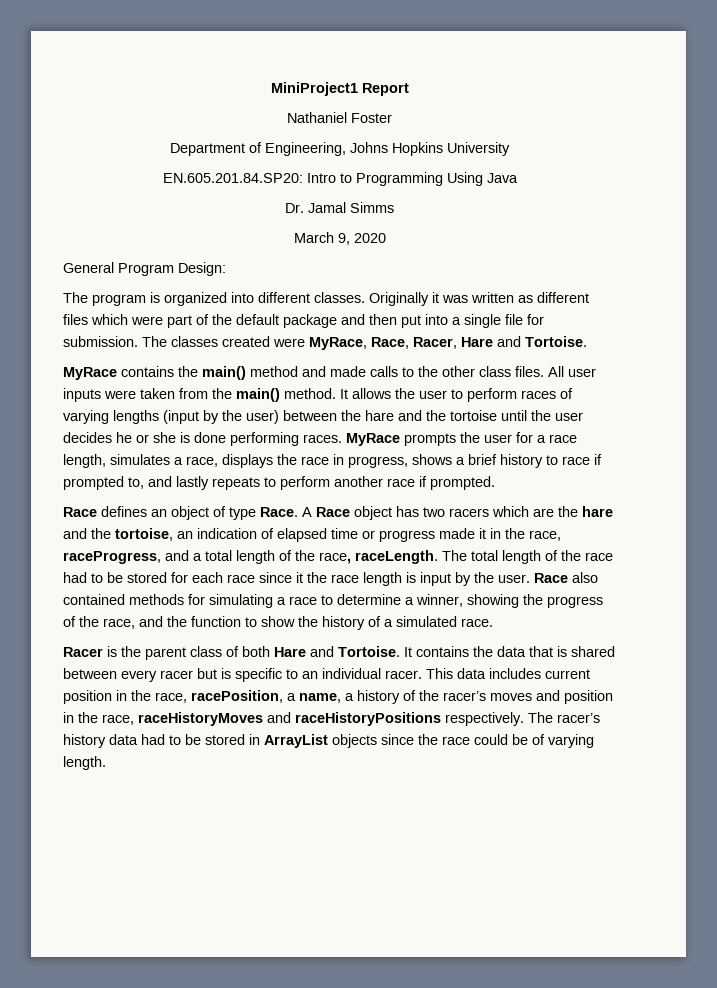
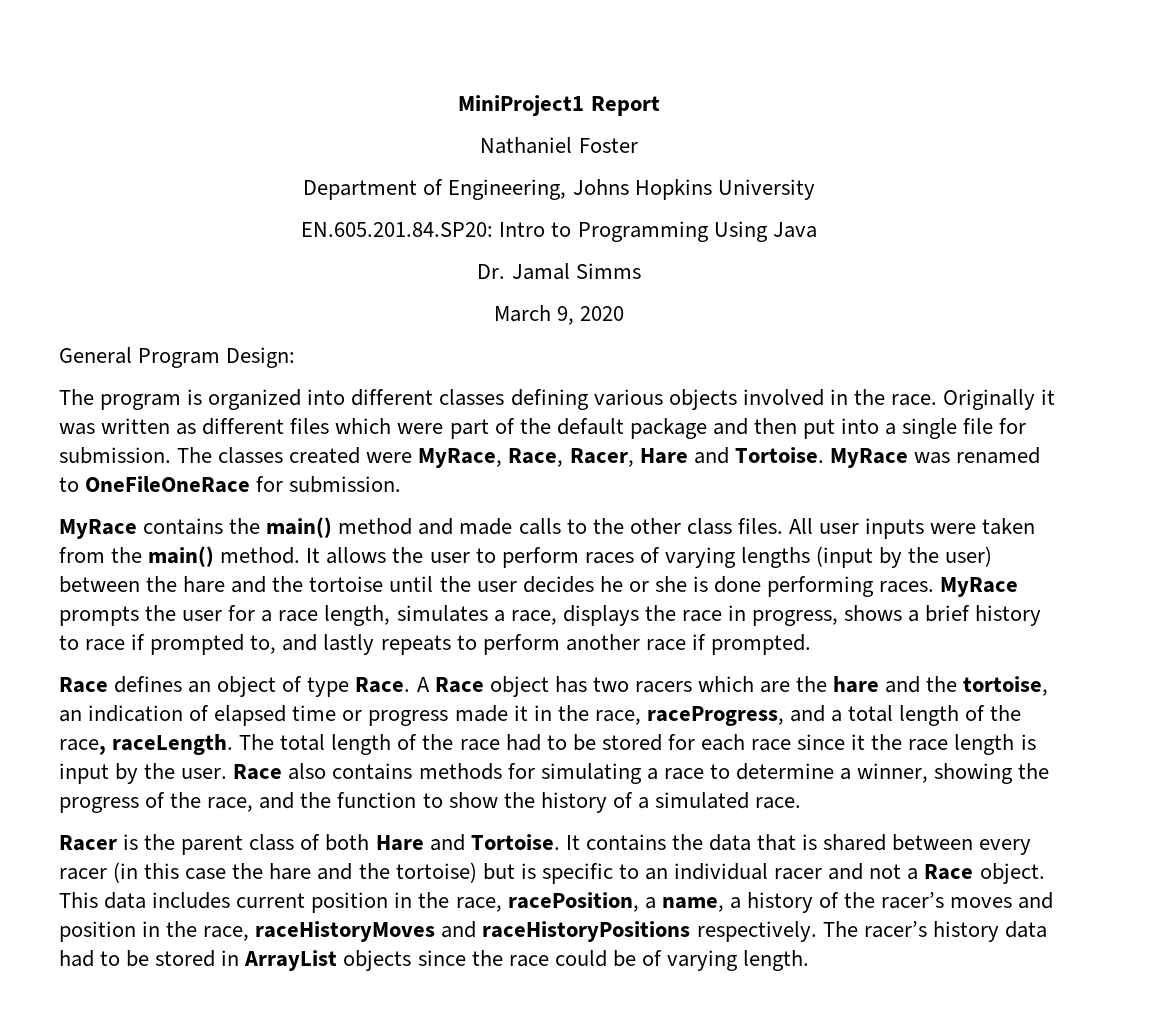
[314,292,365,303] classes. -> [439,389,937,410] classes defining various objects involved in the race.
(587, 341) none -> [829,447,1040,468] [59,476,402,493] MyRace was renamed to OneFileOneRace for submission.
[63,594,125,605] contained -> [332,763,413,780] contains
(193, 674) none -> [113,862,477,883] (in this case the hare and the tortoise)
[385,670,422,679] racer. -> [774,863,1045,884] racer and not a Race object.

